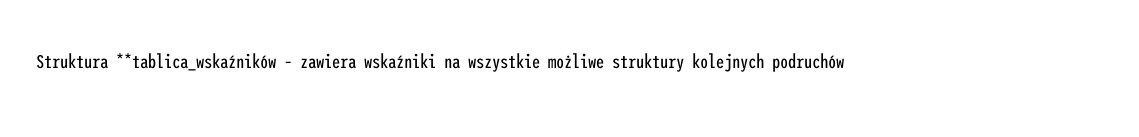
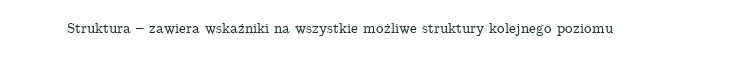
[116,53,276,71] **tablica_wskaźników -> (131, 28) none
[692,53,844,72] kolejnych podruchów -> [489,23,614,36] kolejnego poziomu

